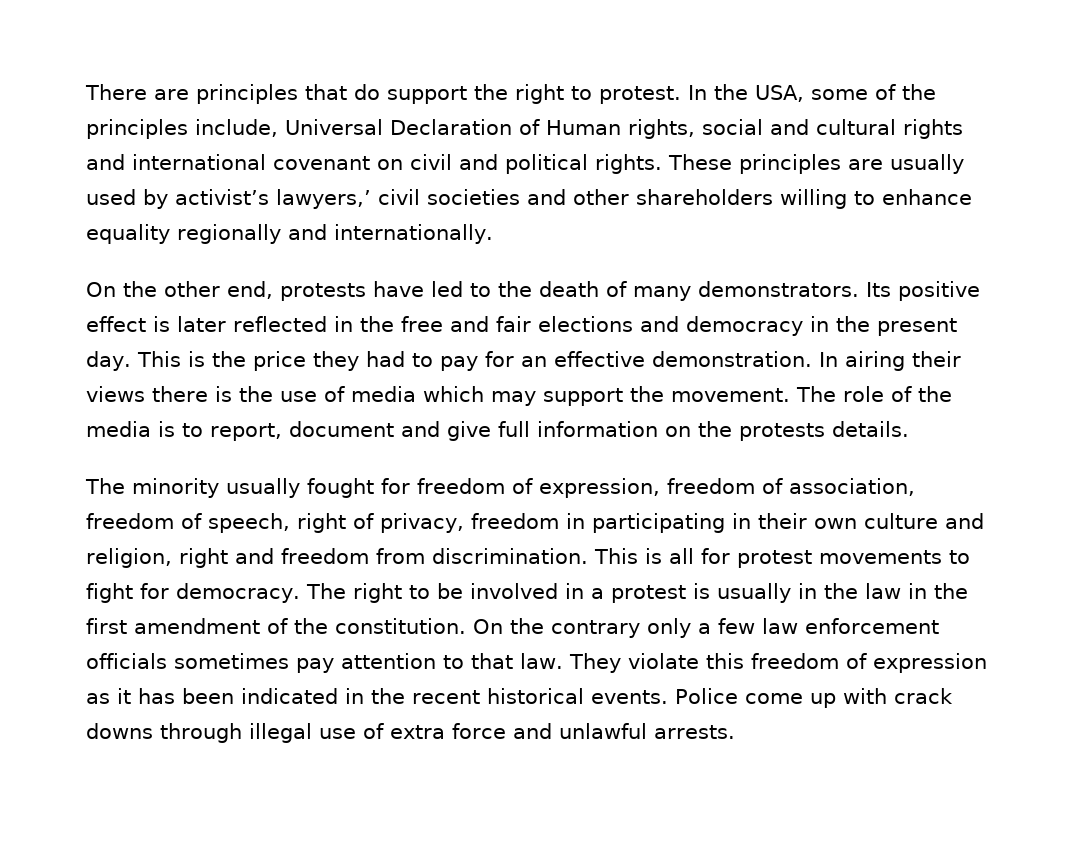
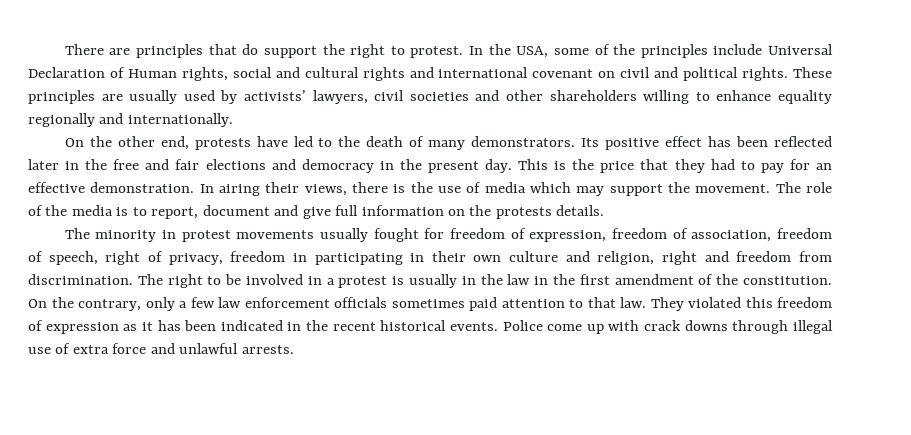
[195,119,278,137] include, -> [713,44,763,55] include
[175,189,371,209] activist’s lawyers,’ -> [244,90,368,104] activists’ lawyers,
[153,316,327,332] is later reflected -> [708,136,832,147] [28,159,59,170] has been reflected later
(306, 361) none -> [640,159,669,170] that
[86,386,145,402] views -> [304,184,347,196] views,
(219, 488) none -> [162,230,315,242] in protest movements
[594,548,970,568] [86,583,300,603] This is all for protest movements to fight for democracy. -> (133, 279) none
[551,620,640,638] contrary -> [78,299,141,311] contrary,
[296,658,334,673] pay -> [469,297,497,311] paid
[627,653,699,669] violate -> [688,297,741,308] violated

